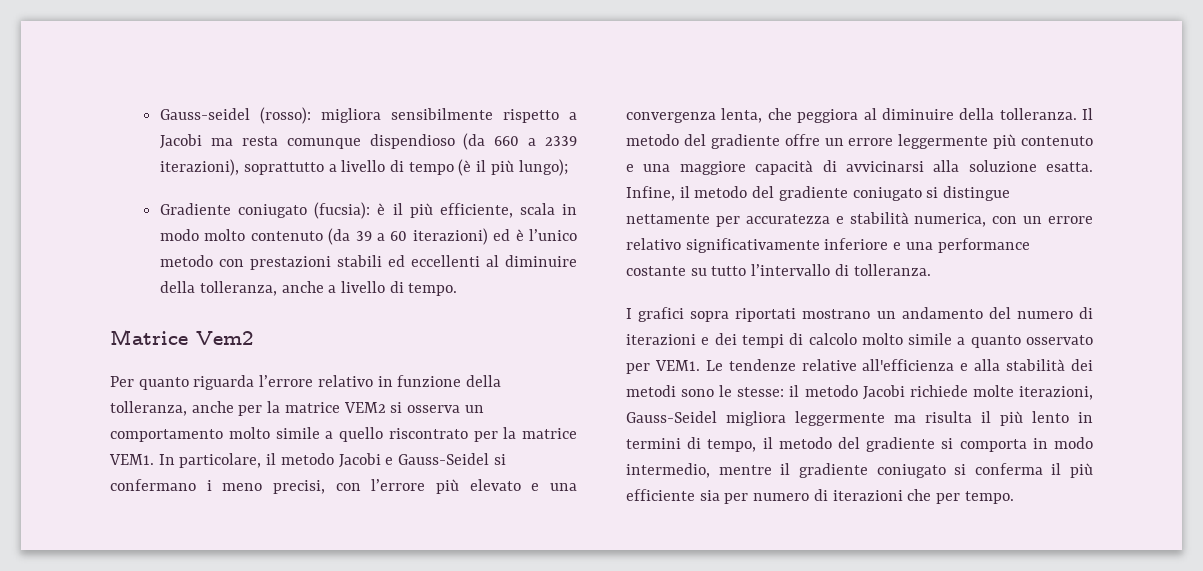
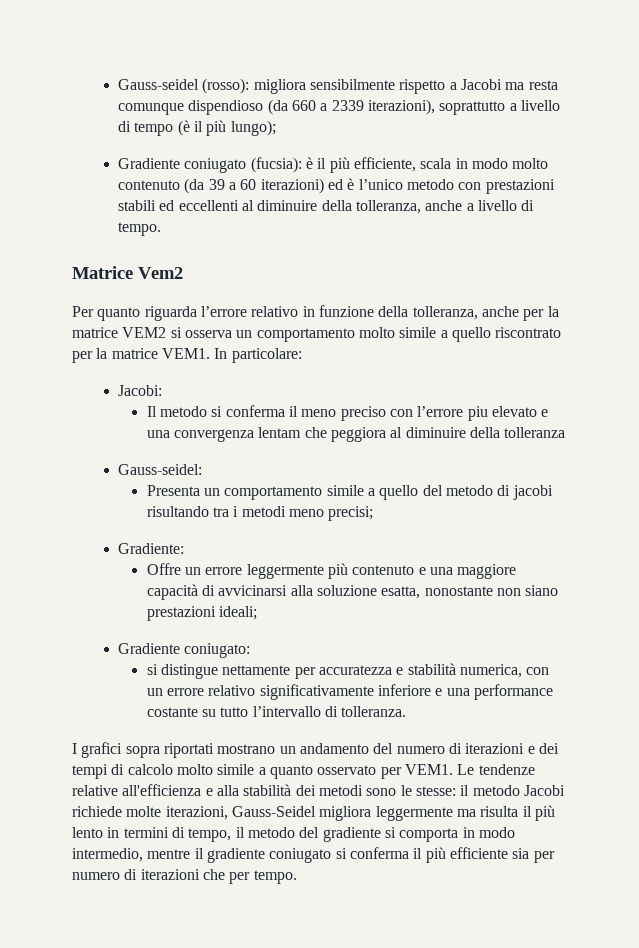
[179,453,506,468] [110,479,325,494] particolare, il metodo Jacobi e Gauss-Seidel si confermano i meno precisi, -> [231,348,302,363] [118,385,163,396] [146,405,386,421] particolare: // Jacobi: // Il metodo si conferma il meno preciso
[436,479,459,494] più -> [467,406,488,421] piu
[721,108,763,123] lenta, -> [258,427,302,438] lentam
[999,108,1093,120] [626,134,820,149] tolleranza. Il metodo del gradiente offre -> [504,427,566,438] [118,464,203,475] [146,485,553,500] [146,506,374,521] [118,543,185,554] [146,563,181,575] tolleranza // Gauss-seidel: // Presenta un comportamento simile a quello del metodo di jacobi risultando tra i metodi meno precisi; // Gradiente: // Offre
[1046,162,1093,172] [626,186,922,201] esatta. Infine, il metodo del gradiente coniugato -> [381,585,559,599] [146,606,258,621] [118,643,251,658] esatta, nonostante non siano prestazioni ideali; // Gradiente coniugato: //

